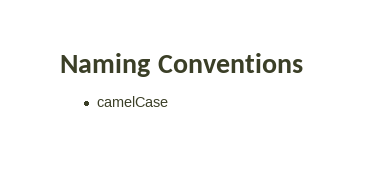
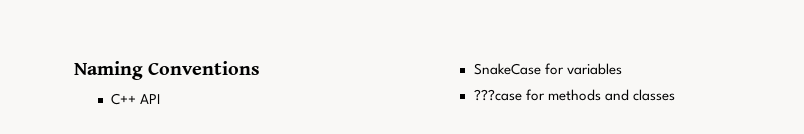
[96,96,168,107] camelCase -> [111,93,161,105] [473,63,623,75] [473,89,676,101] C++ API // SnakeCase for variables // ???case for methods and classes

